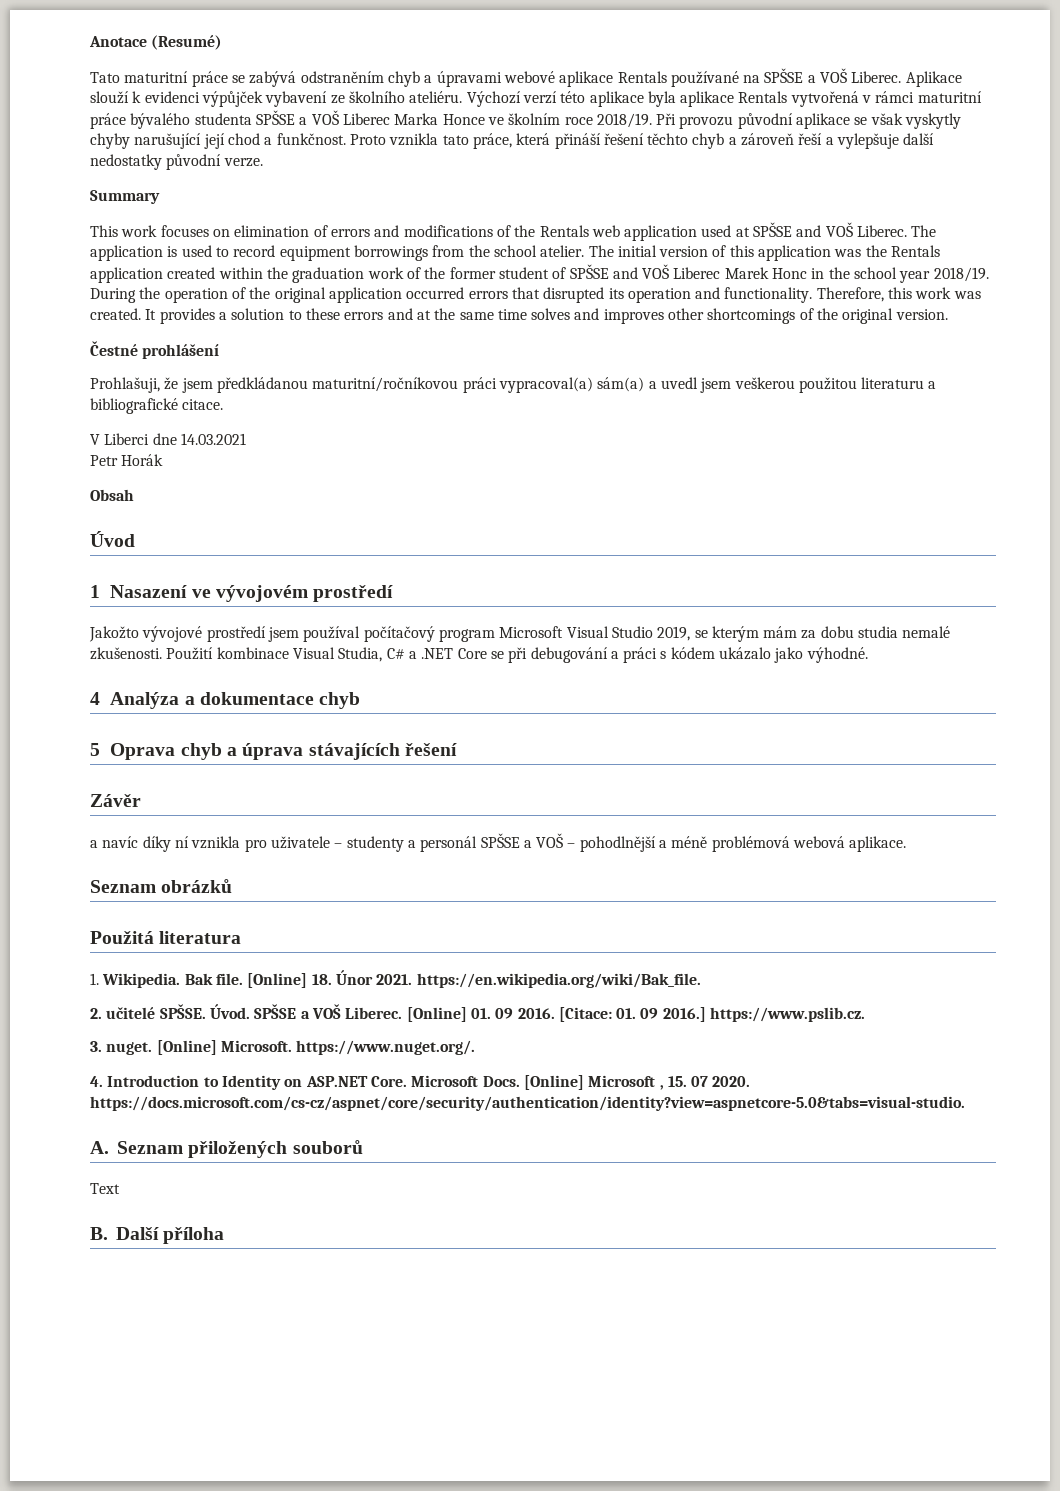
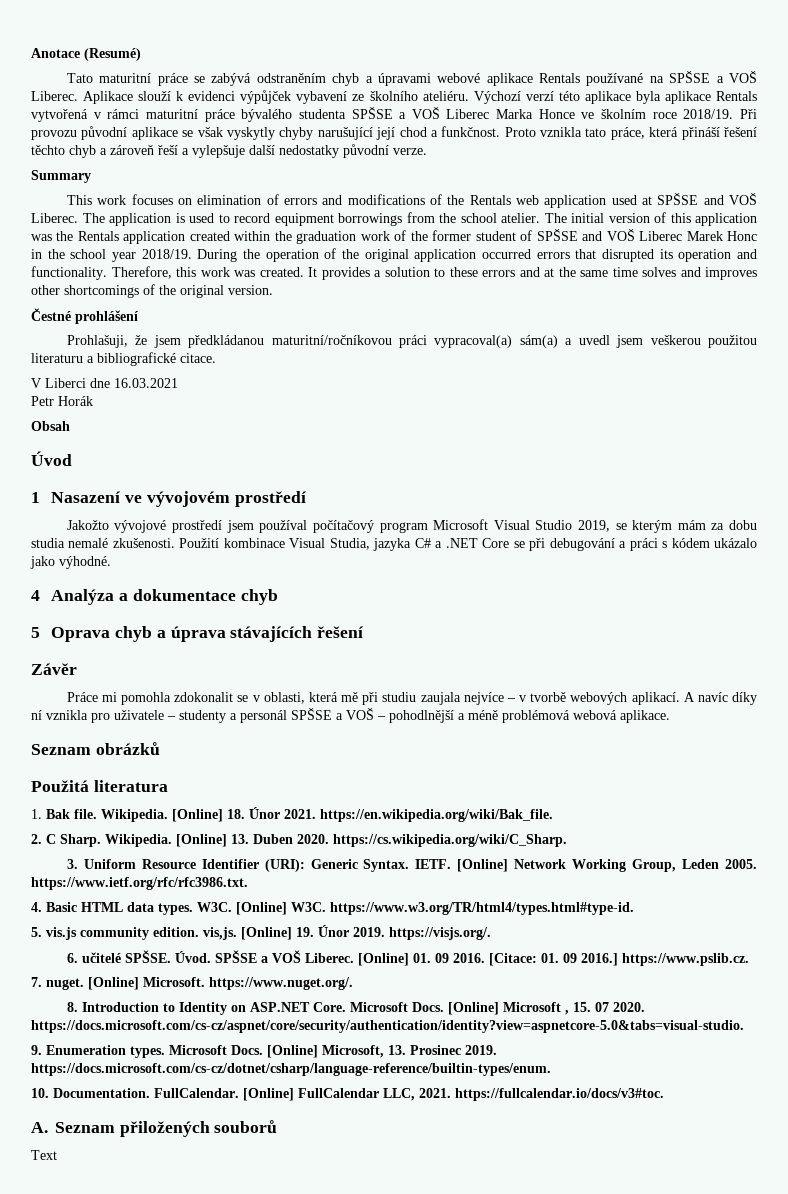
[180,433,246,445] 14.03.2021 -> [114,378,178,388] 16.03.2021
(383, 654) none -> [373,538,412,551] jazyka
[90,840,98,848] a -> [66,692,695,705] Práce mi pomohla zdokonalit se v oblasti, která mě při studiu zaujala nejvíce – v tvorbě webových aplikací. A
[102,973,181,988] Wikipedia. -> (42, 814) none
(243, 979) none -> [101,809,168,822] Wikipedia.
(102, 1013) none -> [46,834,567,847] [66,859,758,872] [31,877,248,890] [31,902,634,915] [31,925,491,940] [66,953,78,963] C Sharp. Wikipedia. [Online] 13. Duben 2020. https://cs.wikipedia.org/wiki/C_Sharp. // 3. Uniform Resource Identifier (URI): Generic Syntax. IETF. [Online] Network Working Group, Leden 2005. https://www.ietf.org/rfc/rfc3986.txt. // 4. Basic HTML data types. W3C. [Online] W3C. https://www.w3.org/TR/html4/types.html#type-id. // 5. vis.js community edition. vis,js. [Online] 19. Únor 2019. https://visjs.org/. // 6.
[90,1041,102,1052] 3. -> [31,977,42,987] 7.
[90,1076,103,1087] 4. -> [66,1002,78,1012] 8.
(965, 1103) none -> [31,1045,497,1058] [31,1063,551,1076] [31,1088,664,1101] // 9. Enumeration types. Microsoft Docs. [Online] Microsoft, 13. Prosinec 2019. https://docs.microsoft.com/cs-cz/dotnet/csharp/language-reference/builtin-types/enum. // 10. Documentation. FullCalendar. [Online] FullCalendar LLC, 2021. https://fullcalendar.io/docs/v3#toc.
[90,1227,225,1244] // B. Další příloha -> (57, 1155) none

